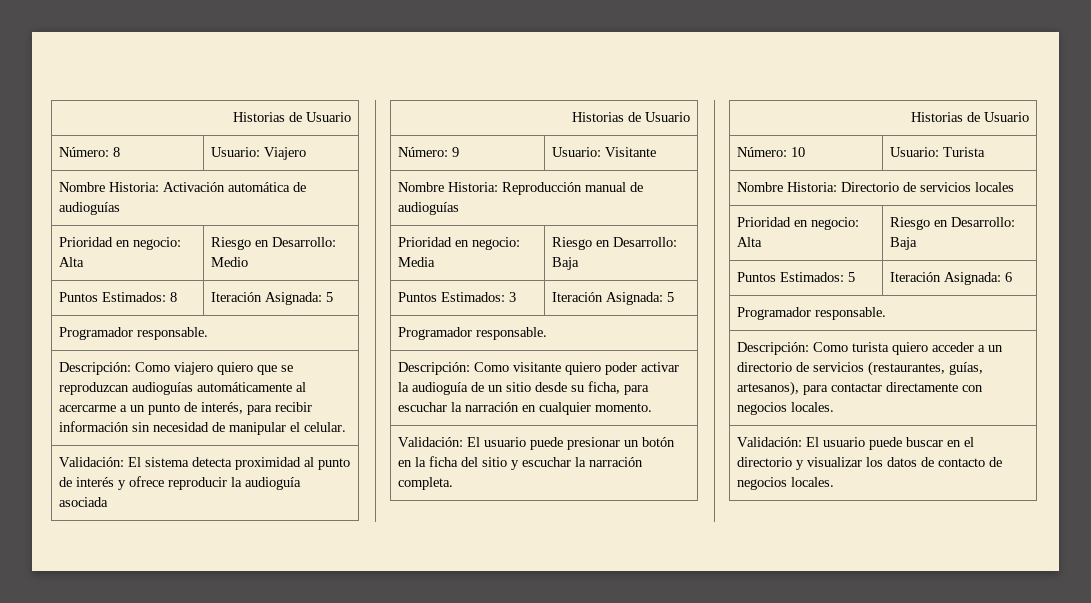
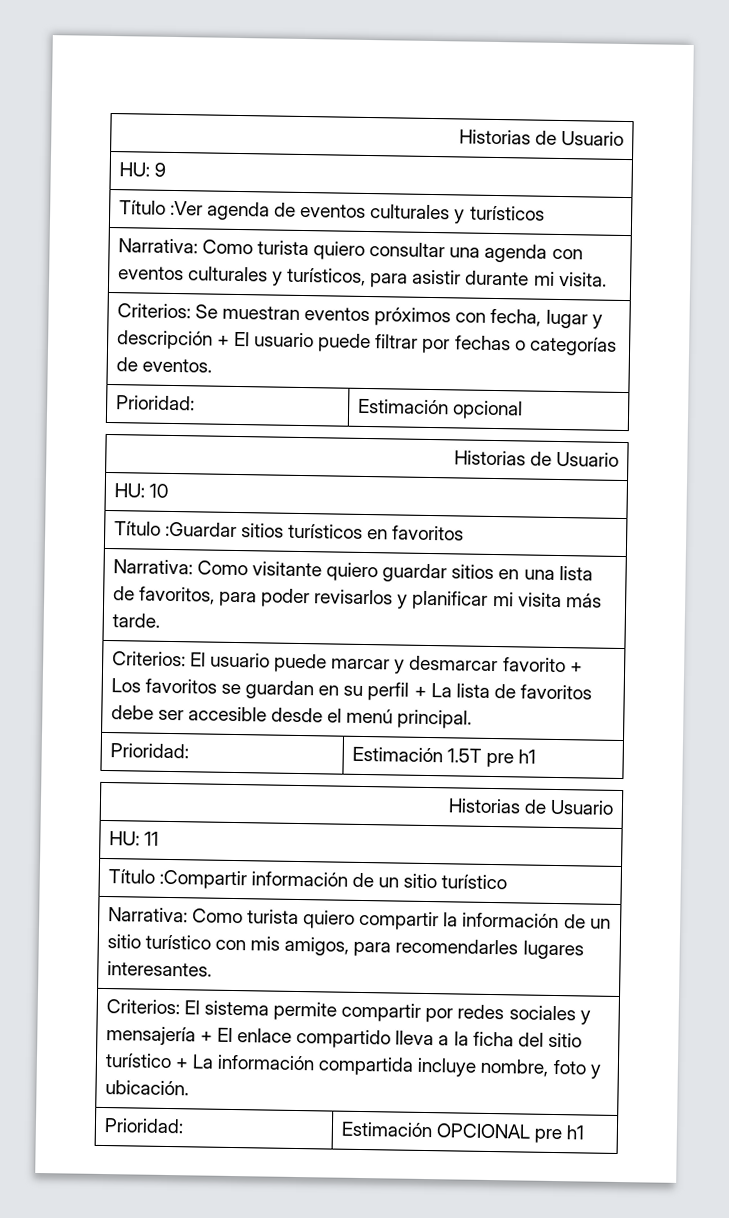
[232,112,351,122] [59,147,121,157] [211,147,307,160] [59,182,307,192] [59,202,121,215] [59,237,182,250] [59,257,85,267] [211,237,337,250] [211,257,249,267] [59,292,178,302] [211,292,334,305] [59,327,209,340] [59,362,294,375] [59,382,307,395] [59,402,313,415] [59,421,347,435] [59,457,351,470] [59,476,302,490] [59,497,109,507] [571,112,690,122] [398,147,460,157] [552,147,657,157] [398,182,644,195] [398,202,460,215] [398,237,521,250] [398,257,436,267] [552,237,678,250] [552,257,580,270] [398,292,517,302] [552,292,675,305] [398,327,548,340] [398,362,680,375] [398,381,650,395] [398,402,653,415] [398,437,676,450] [398,456,644,470] [398,477,454,490] [910,112,1029,122] [737,147,806,157] [890,147,986,157] [737,182,1015,192] [737,217,860,230] [737,237,763,247] [890,217,1016,230] [890,237,918,250] [737,272,856,282] [890,272,1013,285] [737,307,887,320] [737,342,1004,355] [737,361,984,376] [737,381,984,396] [737,402,835,415] [737,437,975,450] [737,457,1003,470] [737,477,835,490] Historias de Usuario // Número: 8 | Usuario: Viajero // Nombre Historia: Activación automática de audioguías // Prioridad en negocio: Alta | Riesgo en Desarrollo: Medio // Puntos Estimados: 8 | Iteración Asignada: 5 // Programador responsable. // Descripción: Como viajero quiero que se reproduzcan audioguías automáticamente al acercarme a un punto de interés, para recibir información sin necesidad de manipular el celular. // Validación: El sistema detecta proximidad al punto de interés y ofrece reproducir la audioguía asociada // Historias de Usuario // Número: 9 | Usuario: Visitante // Nombre Historia: Reproducción manual de audioguías // Prioridad en negocio: Media | Riesgo en Desarrollo: Baja // Puntos Estimados: 3 | Iteración Asignada: 5 // Programador responsable. // Descripción: Como visitante quiero poder activar la audioguía de un sitio desde su ficha, para escuchar la narración en cualquier momento. // Validación: El usuario puede presionar un botón en la ficha del sitio y escuchar la narración completa. // Historias de Usuario // Número: 10 | Usuario: Turista // Nombre Historia: Directorio de servicios locales // Prioridad en negocio: Alta | Riesgo en Desarrollo: Baja // Puntos Estimados: 5 | Iteración Asignada: 6 // Programador responsable. // Descripción: Como turista quiero acceder a un directorio de servicios (restaurantes, guías, artesanos), para contactar directamente con negocios locales. // Validación: El usuario puede buscar en el directorio y visualizar los datos de contacto de negocios locales. -> [459,129,625,146] [118,162,166,177] [118,200,545,224] [117,238,583,263] [117,266,607,288] [116,303,603,329] [116,330,617,356] [115,357,212,373] [115,395,195,411] [357,398,523,420] [454,450,620,467] [113,483,169,498] [113,521,465,541] [112,559,593,583] [112,586,602,610] [111,613,160,628] [111,651,583,674] [110,678,593,701] [110,705,473,729] [109,743,189,759] [351,746,537,768] [448,798,615,815] [108,831,159,846] [107,869,508,890] [107,907,611,931] [106,934,584,960] [106,961,212,977] [105,999,591,1025] [105,1026,583,1049] [104,1053,601,1079] [104,1080,189,1096] [103,1118,184,1134] [340,1121,586,1144] Historias de Usuario // HU: 9 // Título :Ver agenda de eventos culturales y turísticos // Narrativa: Como turista quiero consultar una agenda con eventos culturales y turísticos, para asistir durante mi visita. // Criterios: Se muestran eventos próximos con fecha, lugar y descripción + El usuario puede filtrar por fechas o categorías de eventos. // Prioridad: | Estimación opcional // Historias de Usuario // HU: 10 // Título :Guardar sitios turísticos en favoritos // Narrativa: Como visitante quiero guardar sitios en una lista de favoritos, para poder revisarlos y planificar mi visita más tarde. // Criterios: El usuario puede marcar y desmarcar favorito + Los favoritos se guardan en su perfil + La lista de favoritos debe ser accesible desde el menú principal. // Prioridad: | Estimación 1.5T pre h1 // Historias de Usuario // HU: 11 // Título :Compartir información de un sitio turístico // Narrativa: Como turista quiero compartir la información de un sitio turístico con mis amigos, para recomendarles lugares interesantes. // Criterios: El sistema permite compartir por redes sociales y mensajería + El enlace compartido lleva a la ficha del sitio turístico + La información compartida incluye nombre, foto y ubicación. // Prioridad: | Estimación OPCIONAL pre h1

